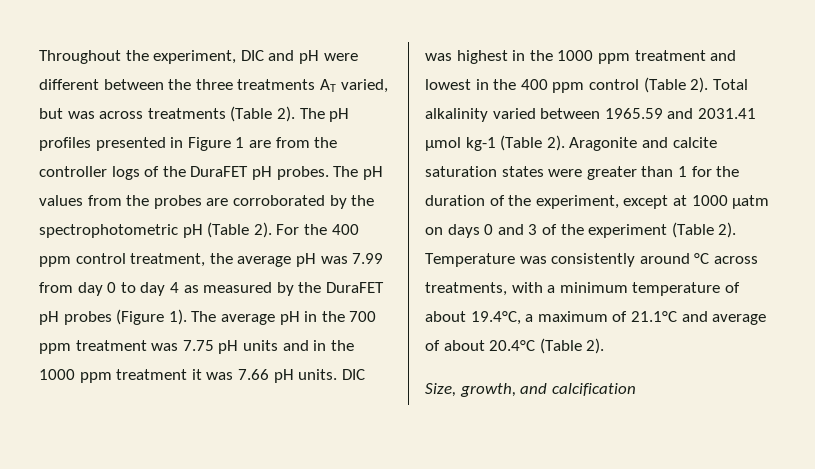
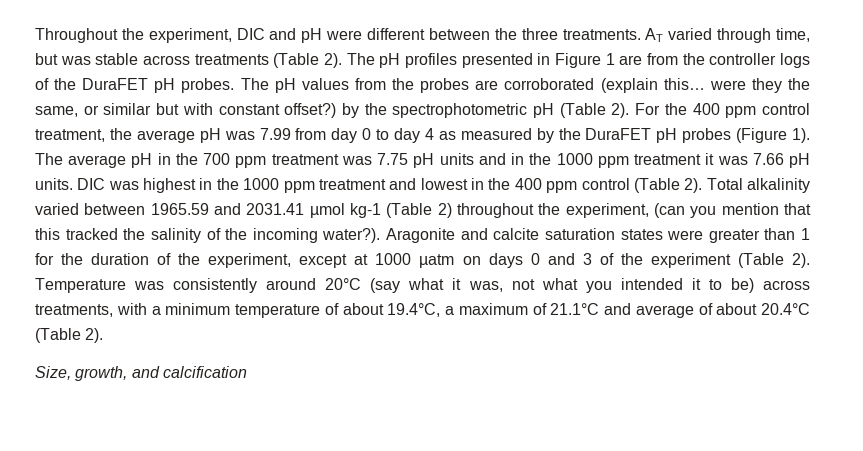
[237,79,388,93] treatments AT varied, -> [562,28,811,43] treatments. AT varied through time,
(95, 115) none -> [95,53,139,65] stable
(325, 200) none -> [600,78,811,93] [35,103,337,118] (explain this… were they the same, or similar but with constant offset?)
[546,135,565,151] 2). -> [437,203,812,218] [35,228,381,243] 2) throughout the experiment, (can you mention that this tracked the salinity of the incoming water?).
[694,253,710,264] °C -> [325,278,754,293] 20°C (say what it was, not what you intended it to be)

